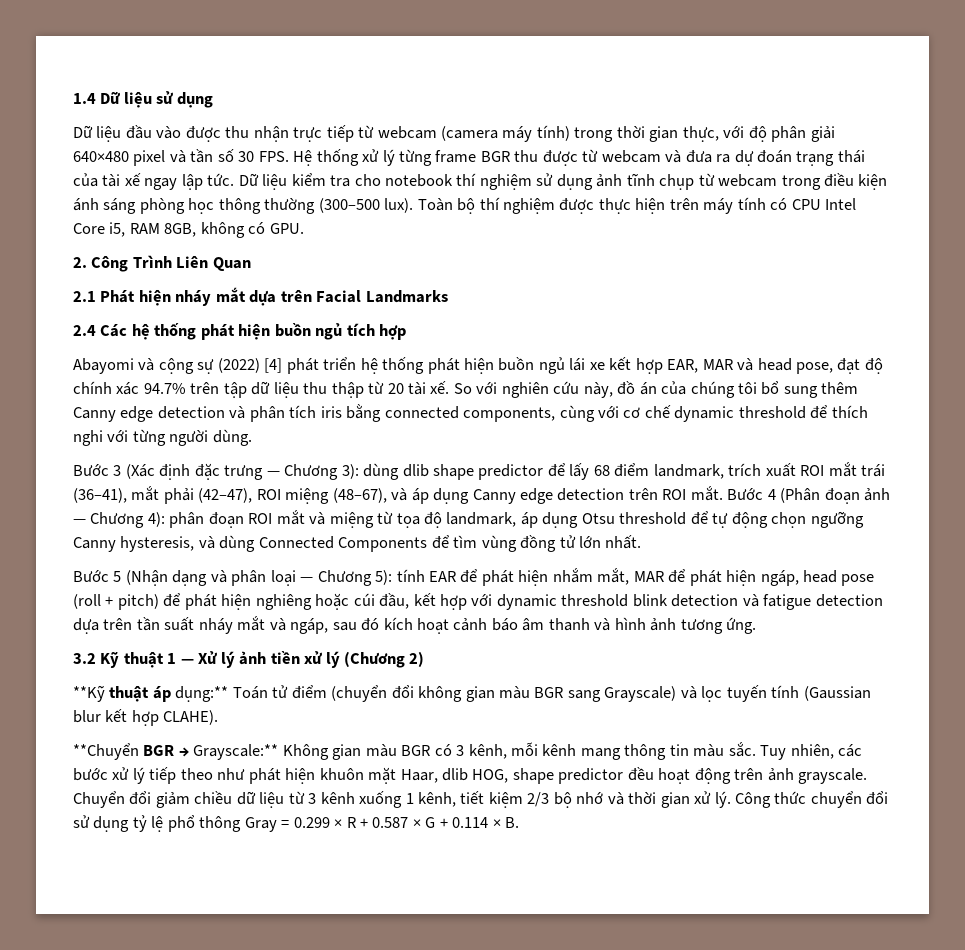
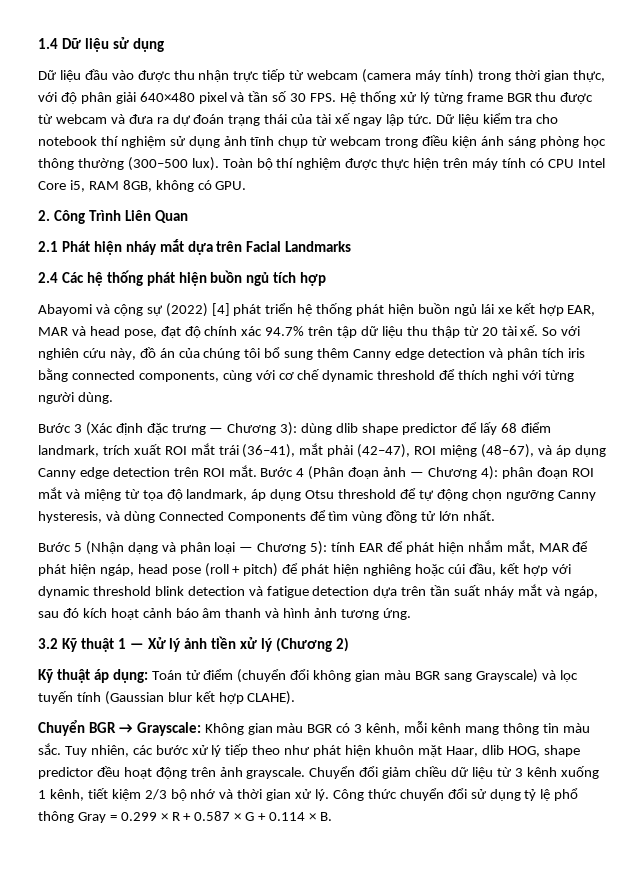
[73,685,105,702] **Kỹ -> [38,669,54,683] Kỹ
[175,686,229,702] dụng:** -> [112,669,148,683] dụng:
[73,743,139,760] **Chuyển -> [38,720,85,736] Chuyển
[193,744,279,760] Grayscale:** -> [136,722,201,736] Grayscale:

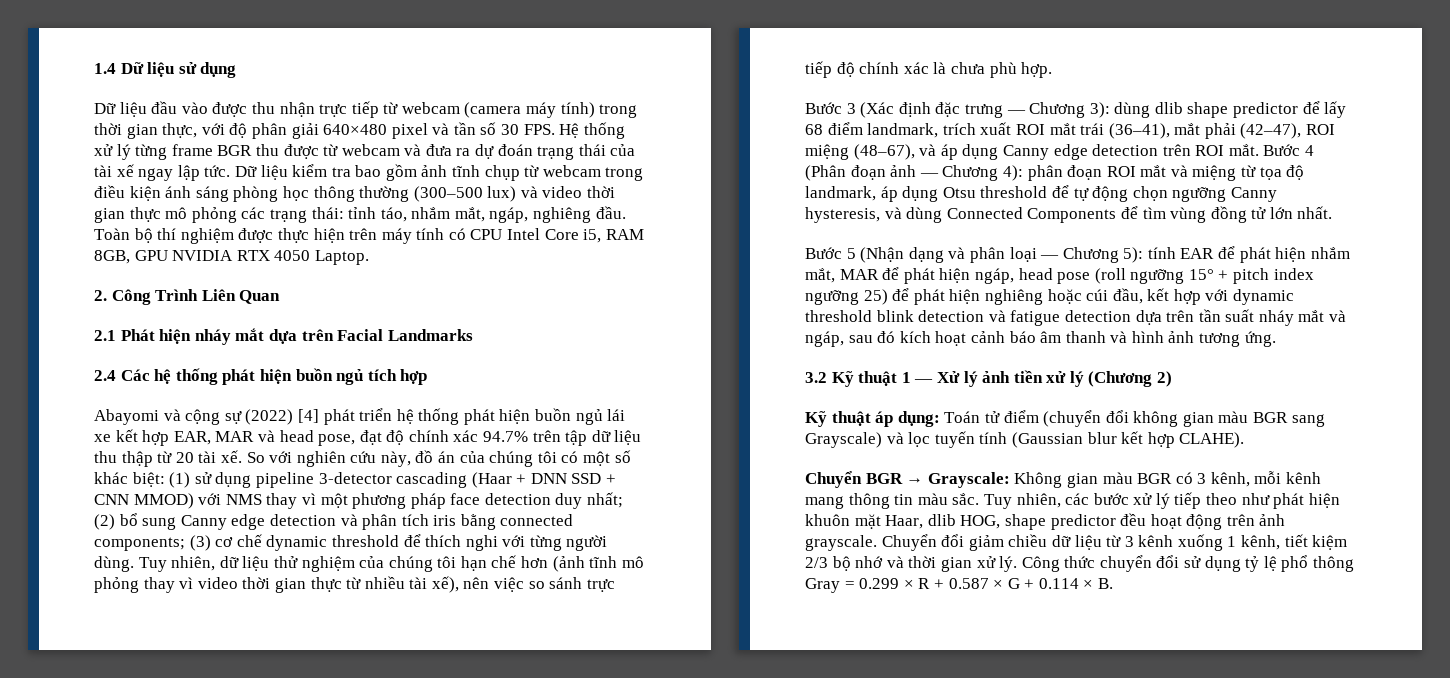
[536,114,559,124] [38,136,220,148] cho notebook thí nghiệm sử dụng -> [355,164,417,181] bao gồm
[191,157,219,171] lux). -> [487,186,616,202] [94,206,626,223] lux) và video thời gian thực mô phỏng các trạng thái: tỉnh táo, nhắm mắt, ngáp, nghiêng đầu.
[155,180,247,192] không có GPU. -> [134,250,369,265] GPU NVIDIA RTX 4050 Laptop.
(261, 353) none -> [561,450,631,466] [94,472,617,488] [94,492,624,509] [94,514,115,530] có một số khác biệt: (1) sử dụng pipeline 3-detector cascading (Haar + DNN SSD + CNN MMOD) với NMS thay vì một phương pháp face detection duy nhất; (2)
[317,348,350,358] thêm -> (177, 523) none
[138,370,275,382] components, cùng với -> [94,535,211,551] components; (3)
(113, 398) none -> [138,555,644,572] [94,576,615,593] [805,61,1053,78] Tuy nhiên, dữ liệu thử nghiệm của chúng tôi hạn chế hơn (ảnh tĩnh mô phỏng thay vì video thời gian thực từ nhiều tài xế), nên việc so sánh trực tiếp độ chính xác là chưa phù hợp.
[232,563,279,577] + pitch) -> [1130,268,1314,284] [805,289,888,305] ngưỡng 15° + pitch index ngưỡng 25)

